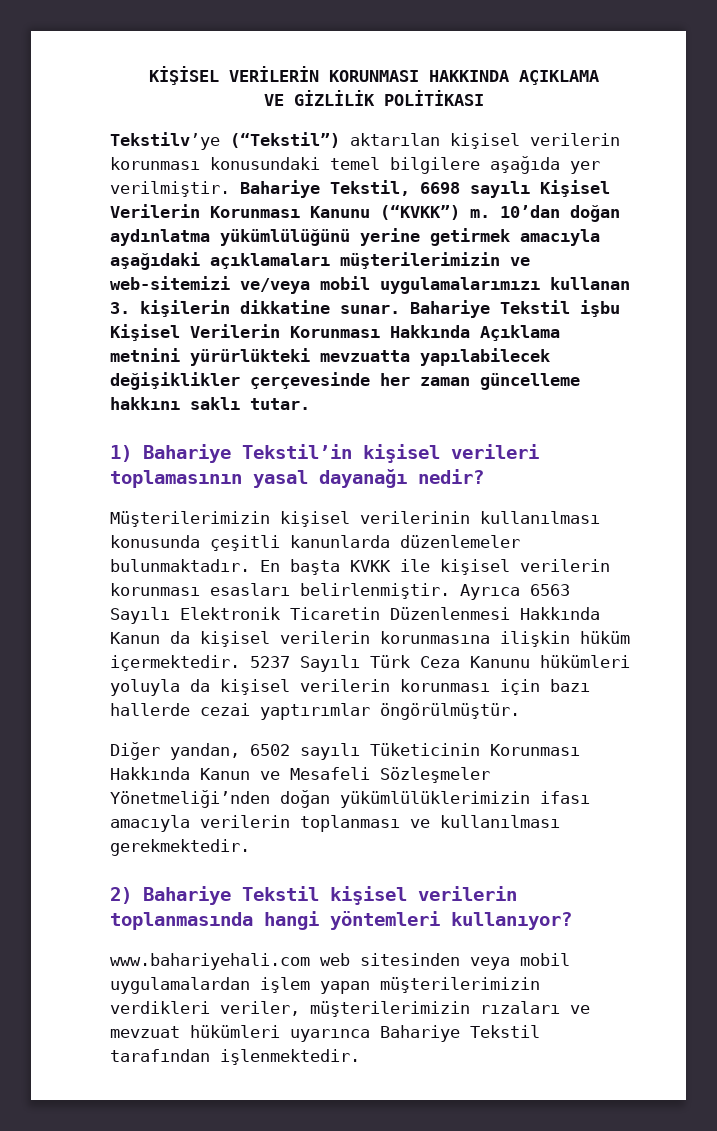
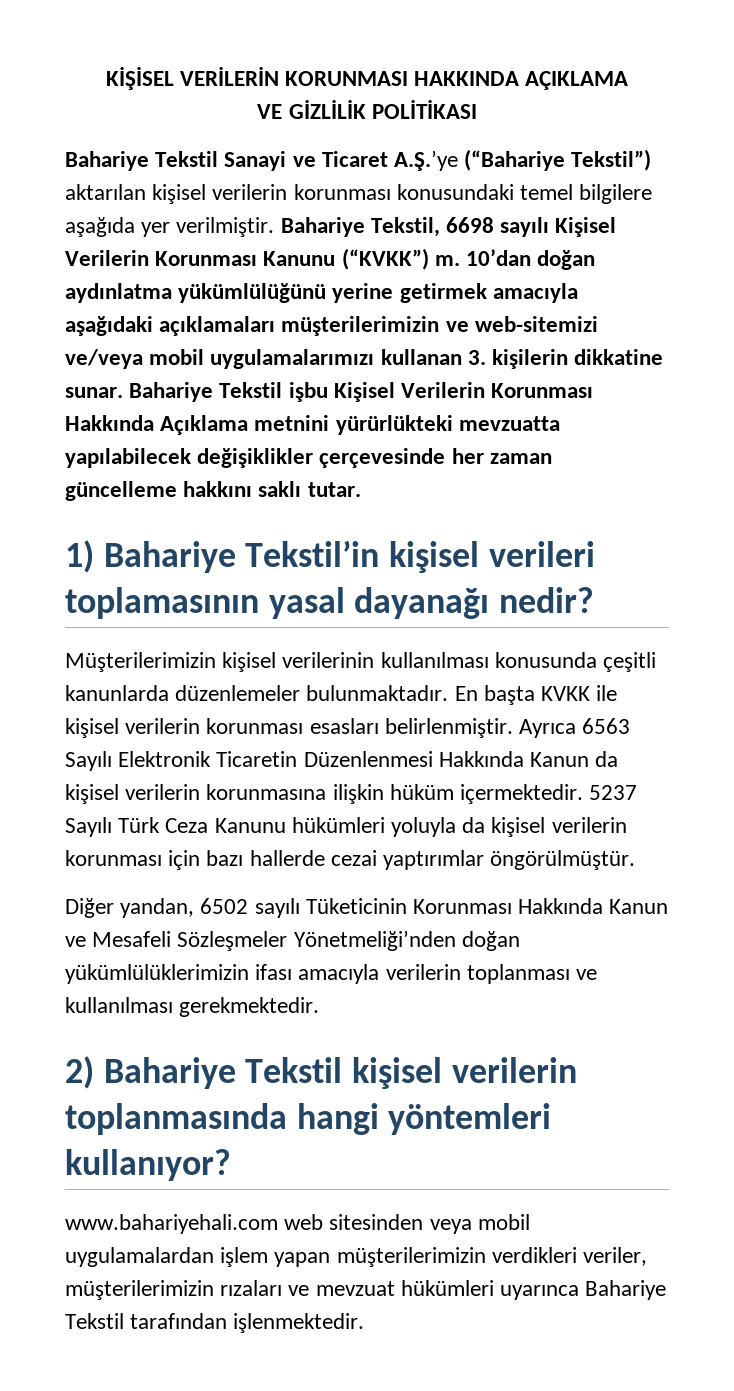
[110,132,340,150] Tekstilv’ye (“Tekstil”) -> [65,149,652,171] Bahariye Tekstil Sanayi ve Ticaret A.Ş.’ye (“Bahariye Tekstil”)

